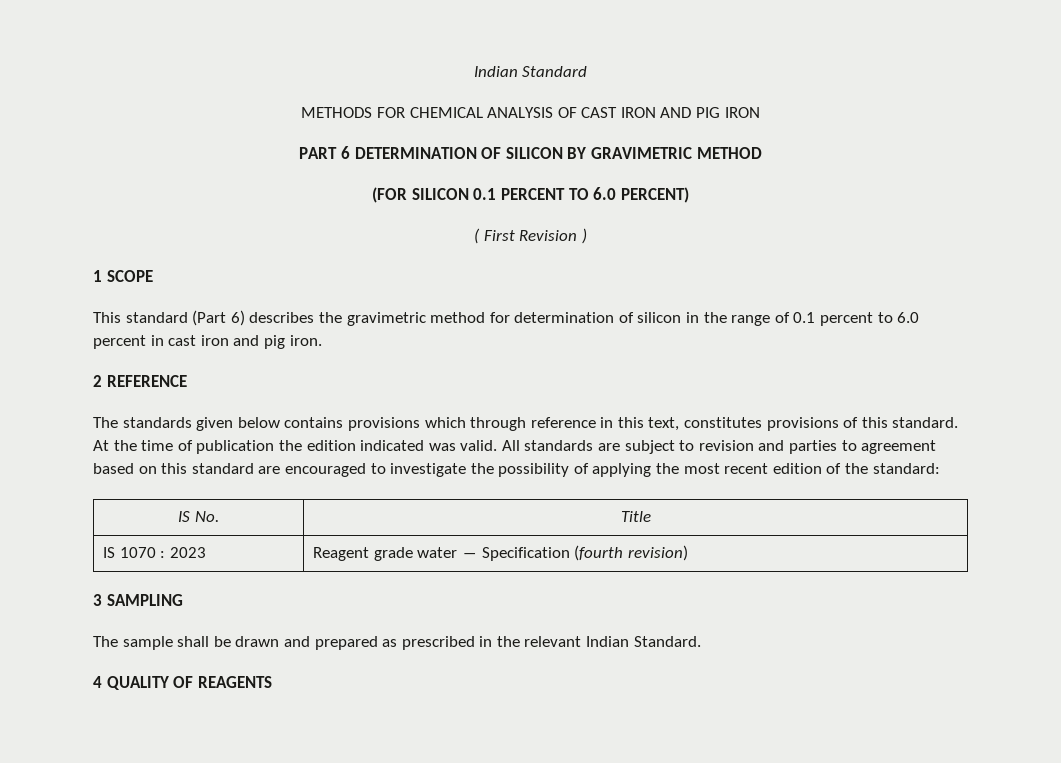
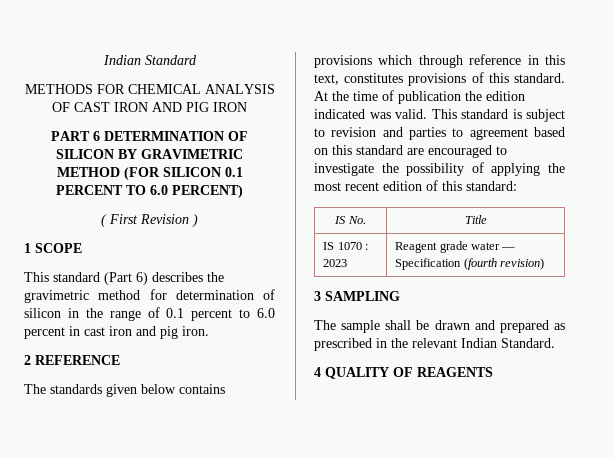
(762, 153) // -> (120, 172) none
[501,440,621,451] All standards are -> [431,109,522,119] This standard is
[845,463,869,474] the -> [442,181,462,191] this

